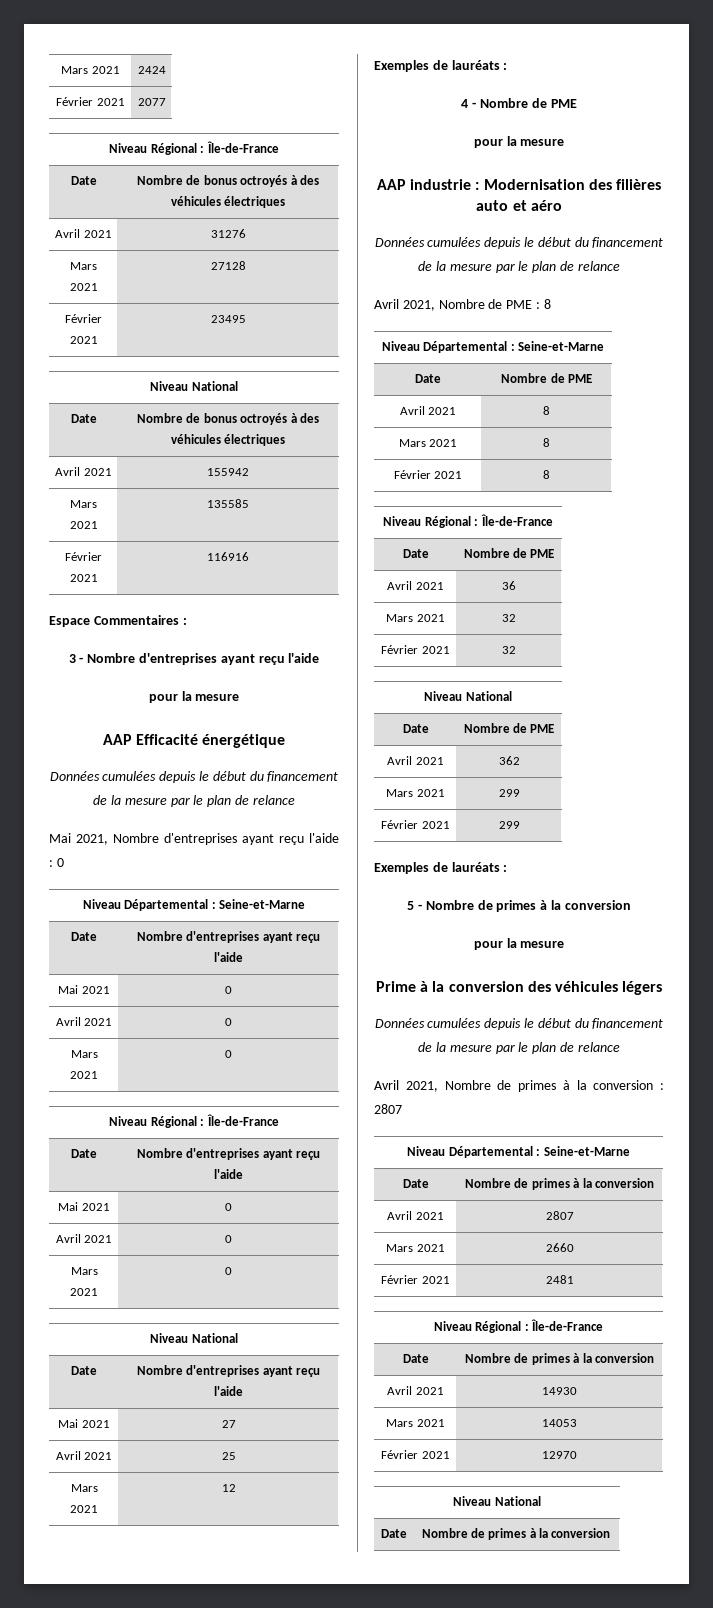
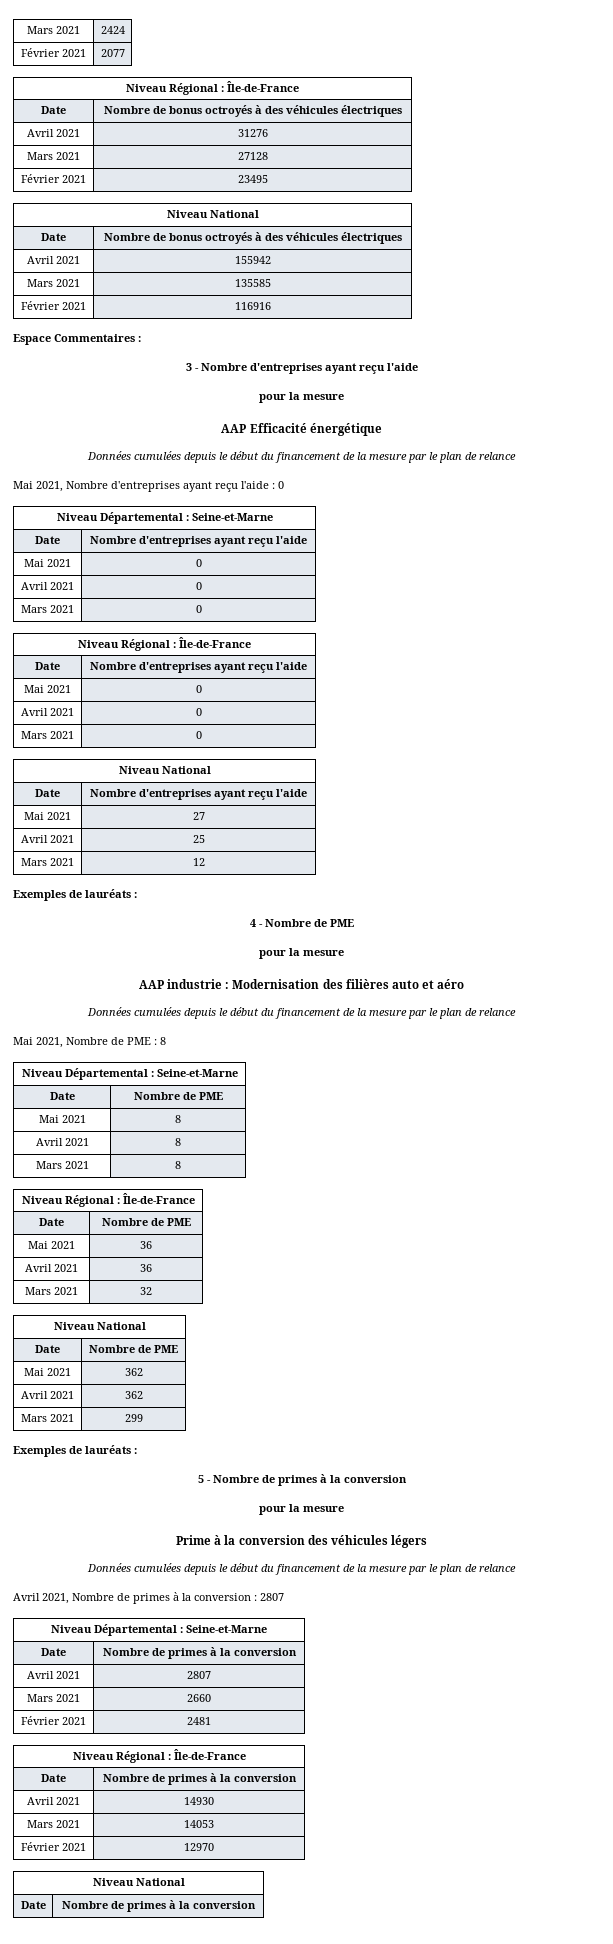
[374,299,399,309] Avril -> [13,1037,33,1045] Mai
(592, 378) none -> [38,1115,86,1123] [175,1115,181,1123] // Mai 2021 | 8
[393,470,463,479] [543,470,550,479] // Février 2021 | 8 -> (181, 1165) none
(555, 553) none -> [28,1241,75,1249] [140,1241,152,1249] // Mai 2021 | 36
[381,645,450,654] [502,646,516,654] // Février 2021 | 32 -> (152, 1291) none
(555, 728) none -> [24,1368,71,1376] [124,1368,143,1376] // Mai 2021 | 362
[381,820,450,829] [498,821,520,829] // Février 2021 | 299 -> (143, 1418) none

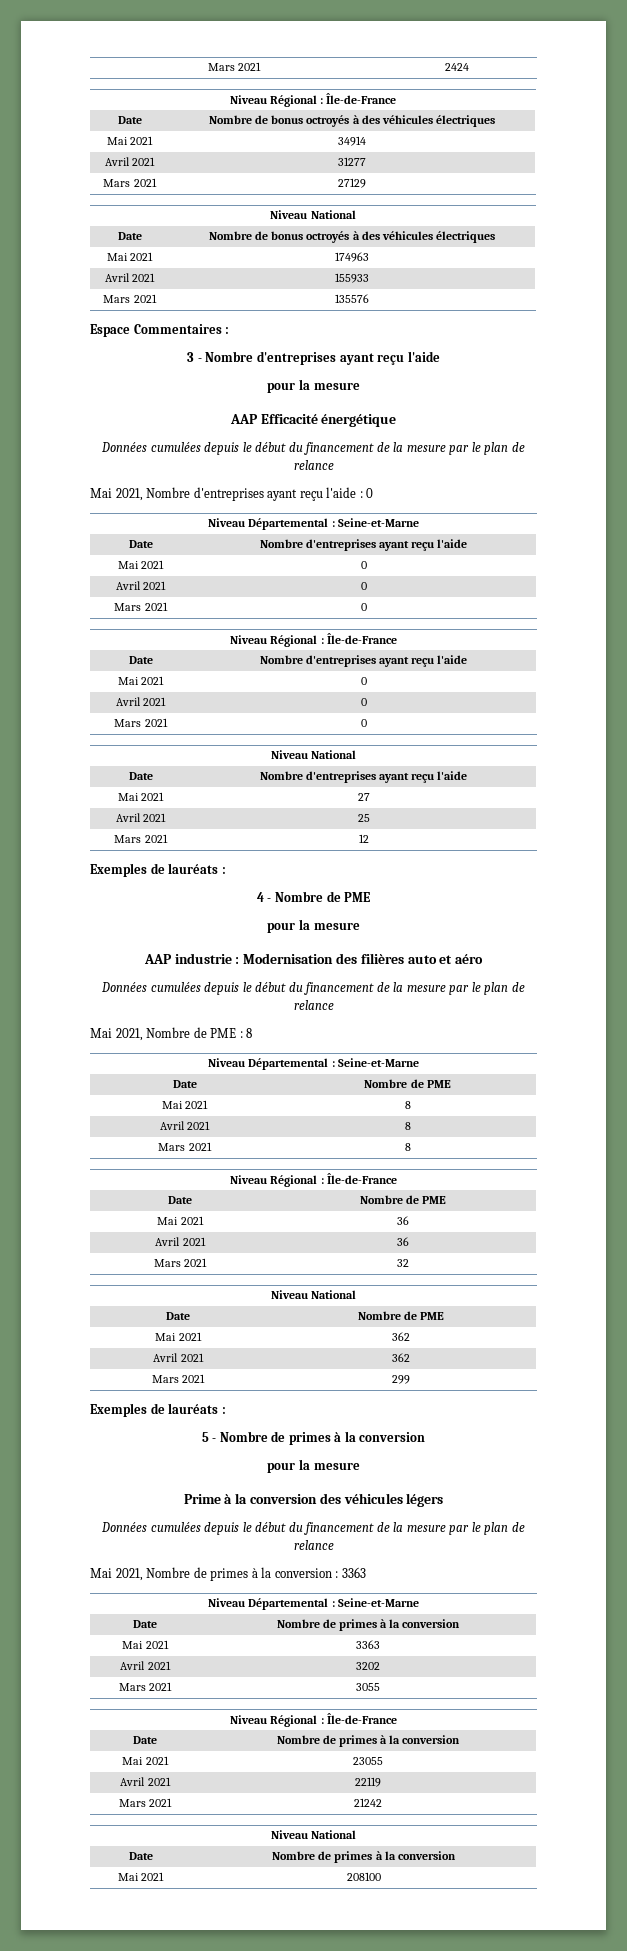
[21,48,86,57] [100,49,125,57] // Février 2021 | 2077 -> (470, 67) none
[27,129,80,137] [237,129,268,137] [27,152,80,160] [237,152,268,160] [21,174,86,183] [237,175,268,183] // Avril 2021 | 31276 // Mars 2021 | 27128 // Février 2021 | 23495 -> [106,136,154,145] [338,136,366,146] [104,157,156,166] [338,157,366,166] [103,178,157,187] [338,178,366,188] // Mai 2021 | 34914 // Avril 2021 | 31277 // Mars 2021 | 27129
[27,256,80,264] [234,256,271,264] [27,279,80,287] [234,279,271,287] [21,301,86,310] [234,302,271,310] // Avril 2021 | 155942 // Mars 2021 | 135585 // Février 2021 | 116916 -> [106,252,154,261] [335,252,369,262] [104,273,156,282] [335,273,369,283] [103,294,157,303] [335,294,369,303] // Mai 2021 | 174963 // Avril 2021 | 155933 // Mars 2021 | 135576
[13,1593,40,1601] Avril -> [90,1568,112,1578] Mai
[260,1593,284,1601] 2807 -> [341,1567,366,1578] 3363
[27,1671,80,1679] [187,1671,211,1679] [27,1694,80,1702] [187,1694,211,1702] [21,1716,86,1725] [187,1717,211,1725] // Avril 2021 | 2807 // Mars 2021 | 2660 // Février 2021 | 2481 -> [122,1640,169,1649] [356,1640,381,1649] [120,1661,171,1670] [356,1662,381,1670] [118,1682,173,1691] [356,1683,381,1691] // Mai 2021 | 3363 // Avril 2021 | 3202 // Mars 2021 | 3055
[27,1797,80,1805] [184,1797,214,1805] [27,1820,80,1828] [184,1820,214,1828] [21,1842,86,1851] [184,1843,214,1851] // Avril 2021 | 14930 // Mars 2021 | 14053 // Février 2021 | 12970 -> [122,1756,169,1765] [353,1757,384,1765] [120,1777,171,1786] [355,1777,382,1787] [118,1798,173,1807] [354,1798,383,1807] // Mai 2021 | 23055 // Avril 2021 | 22119 // Mars 2021 | 21242
(256, 1905) none -> [117,1872,165,1881] [346,1872,381,1881] // Mai 2021 | 208100

